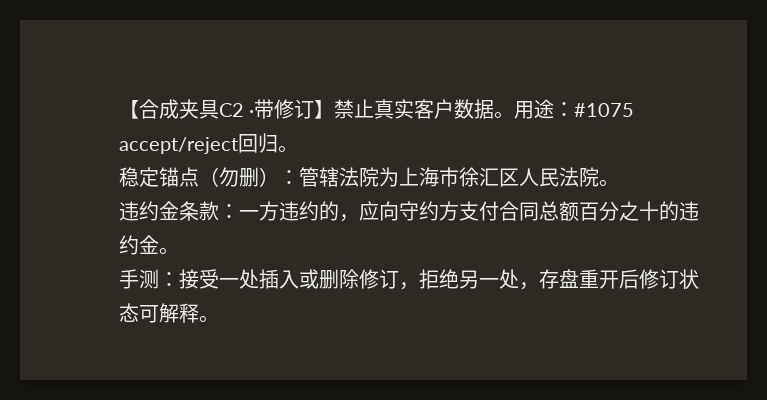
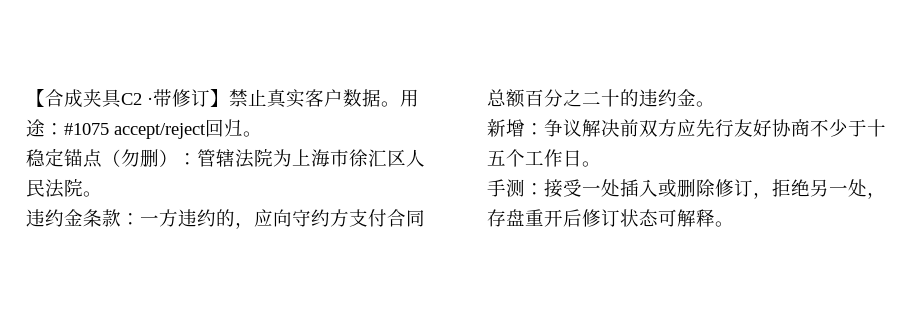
(639, 211) none -> [582,91,601,105] 二
(179, 251) none -> [487,119,886,137] [487,149,601,167] // 新增：争议解决前双方应先行友好协商不少于十五个工作日。

